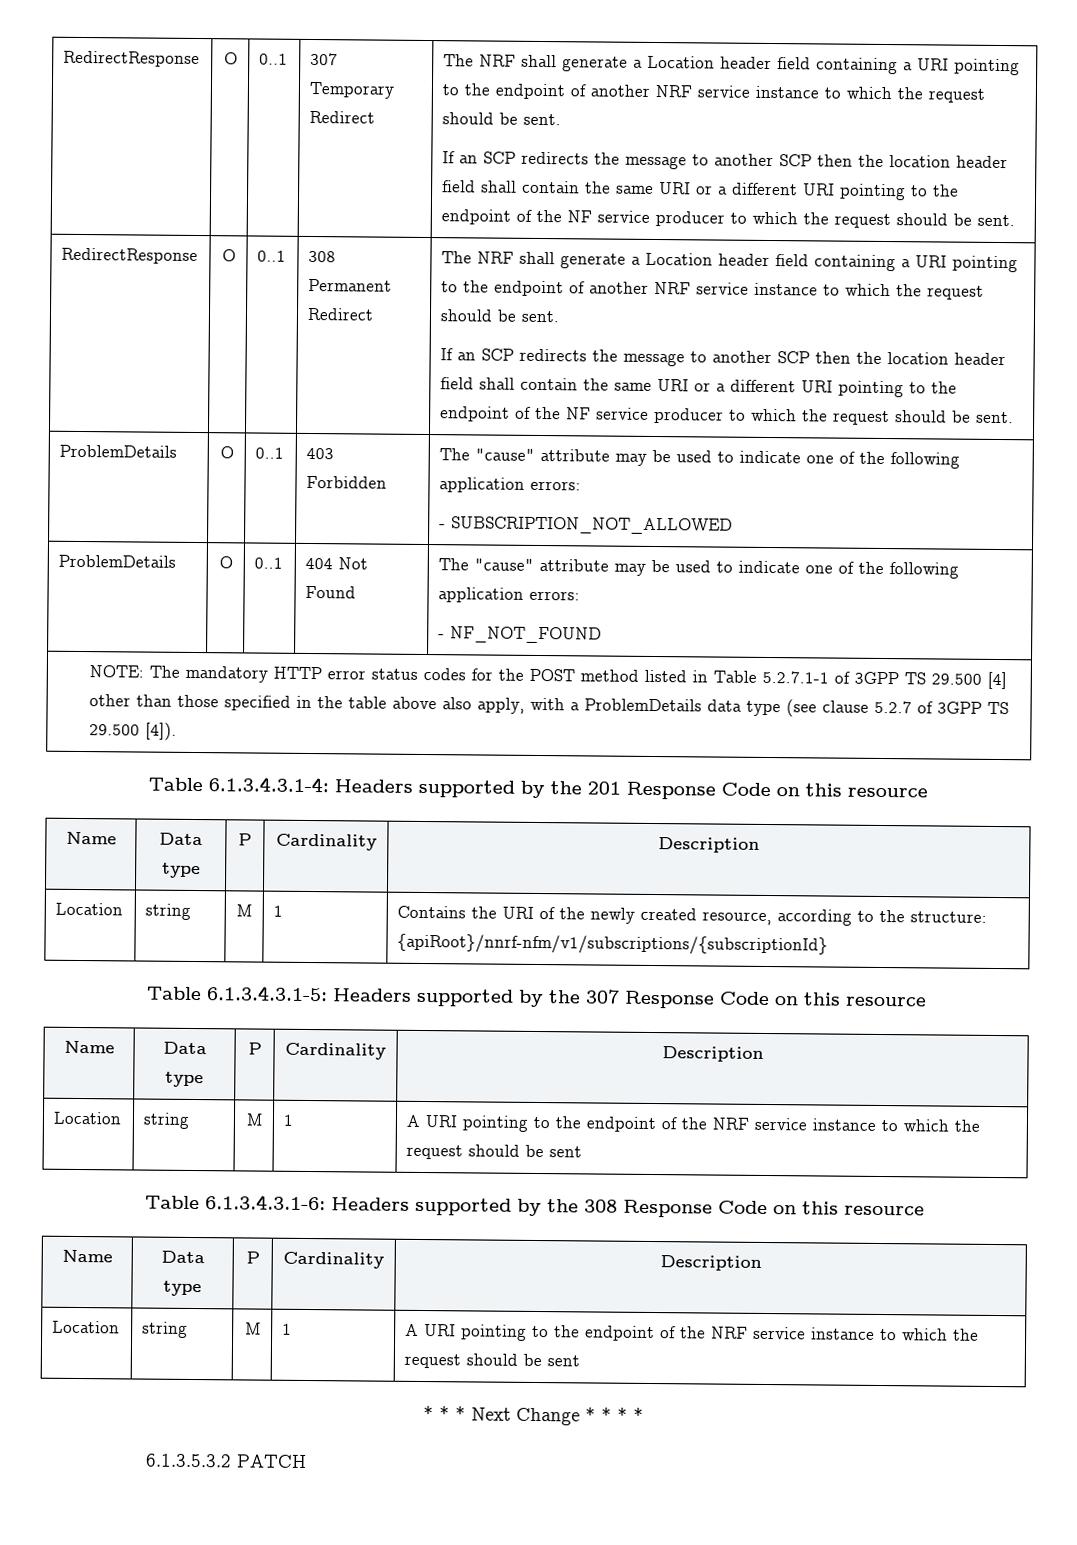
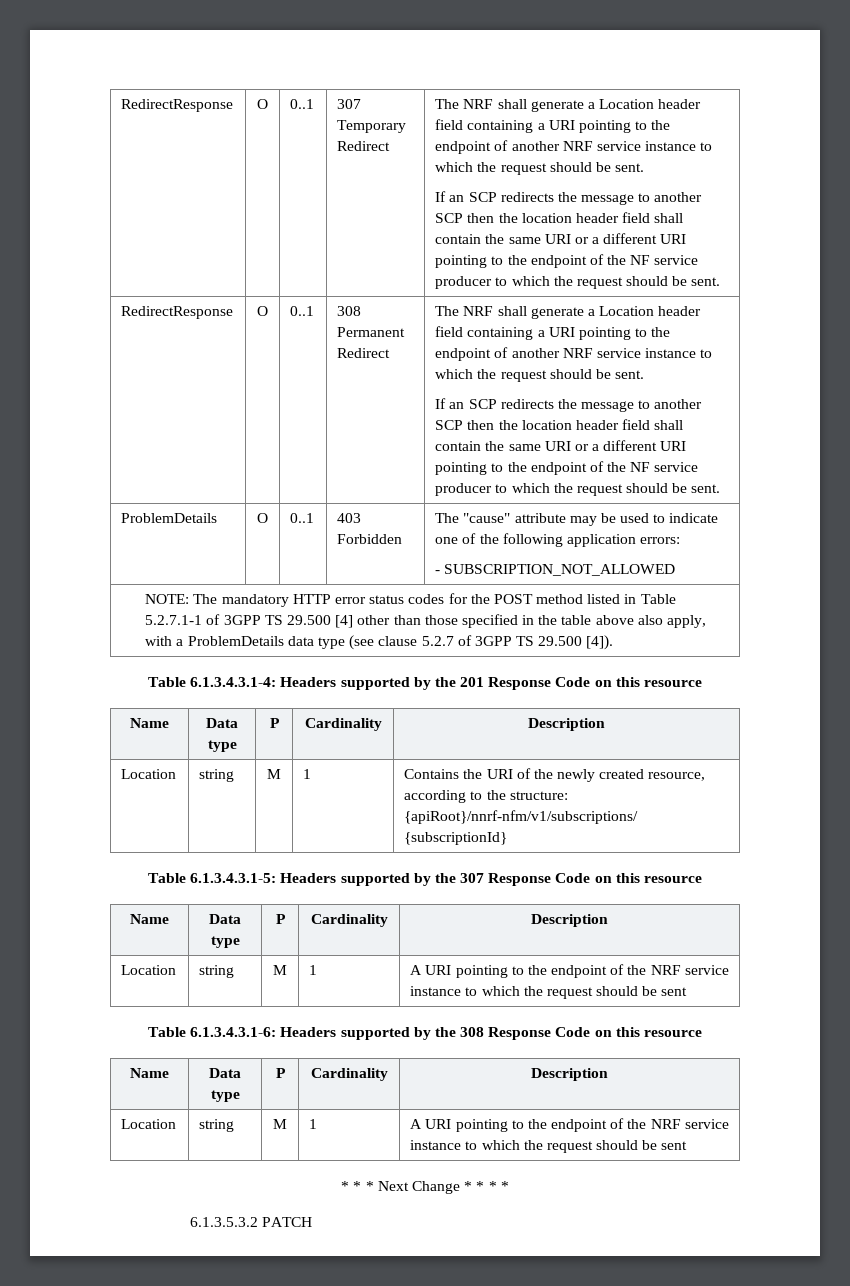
[58,554,177,568] [218,556,233,569] [254,557,284,569] [305,557,369,570] [305,585,357,599] [438,558,960,579] [438,587,581,603] [438,626,603,644] // ProblemDetails | O | 0..1 | 404 Not Found | The "cause" attribute may be used to indicate one of the following application errors: // - NF_NOT_FOUND -> (676, 570) none

